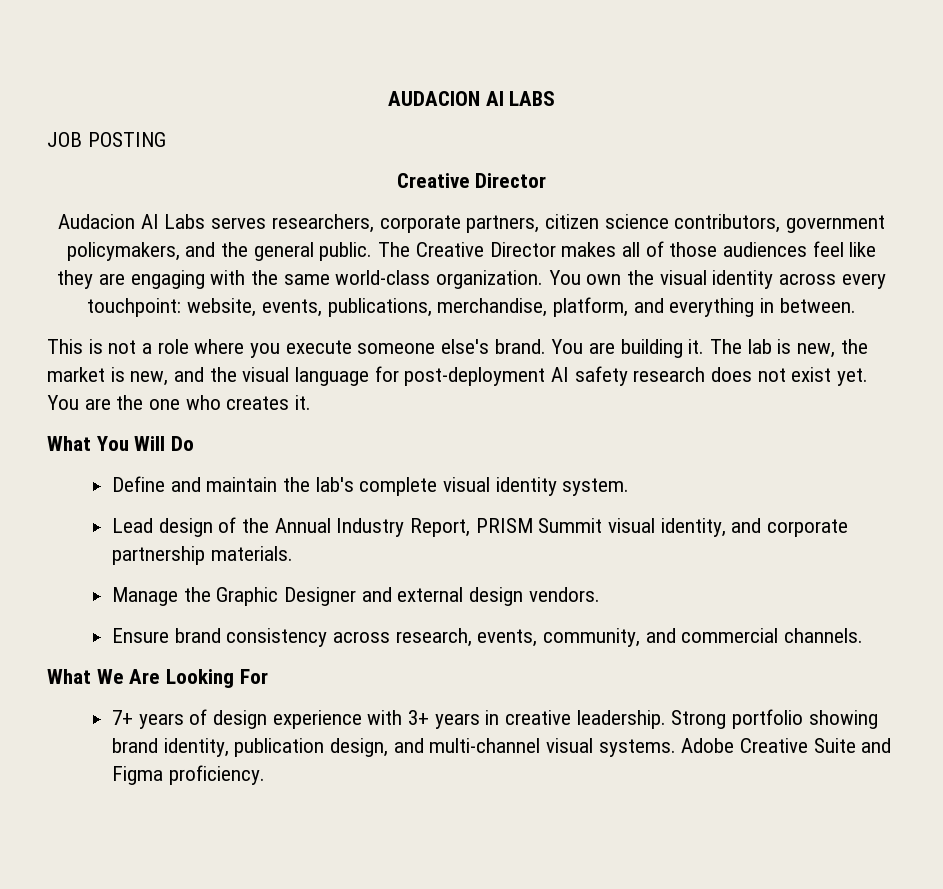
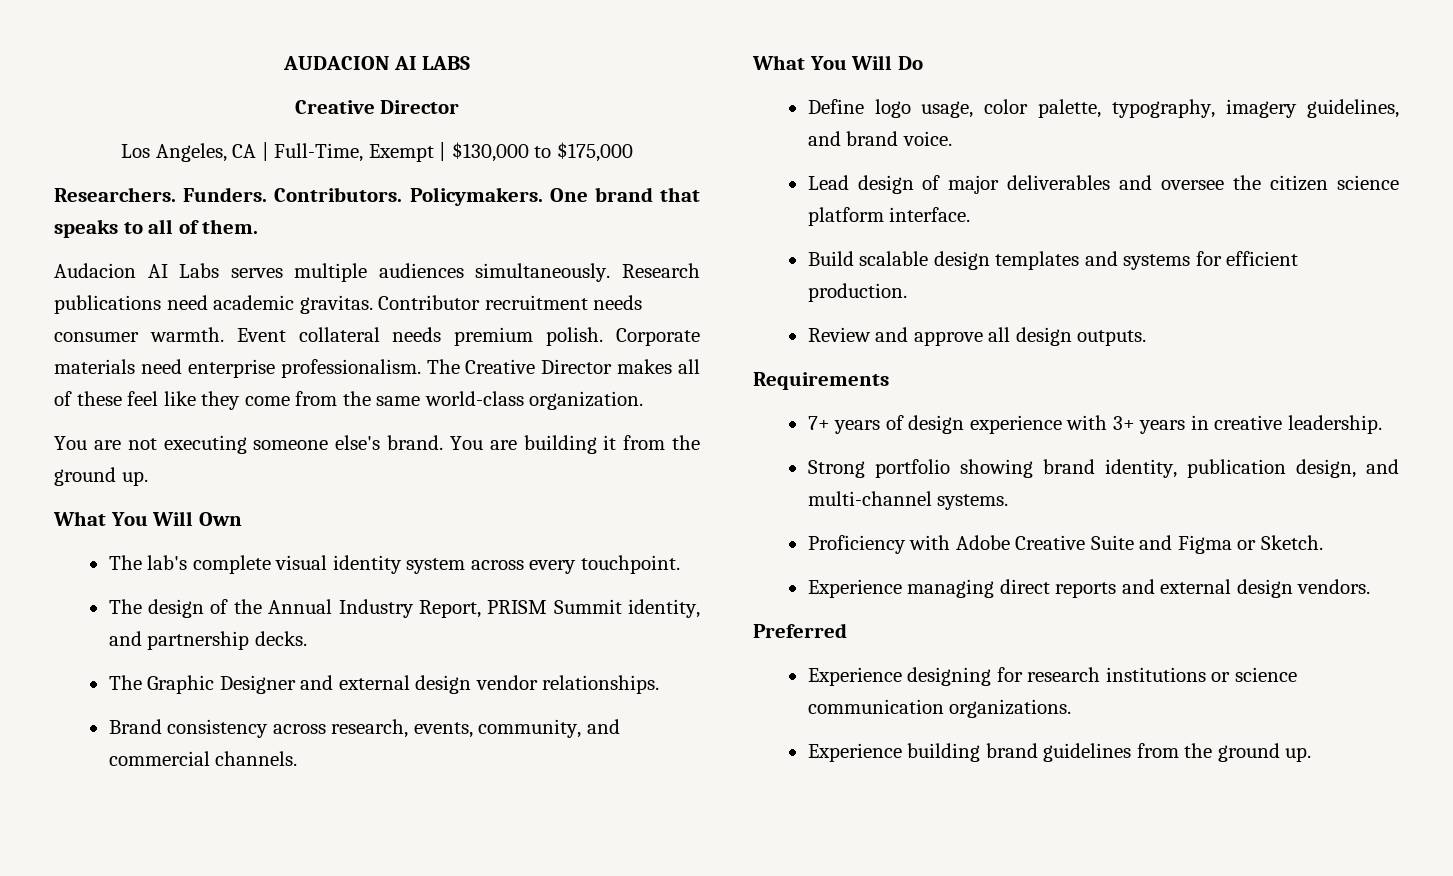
[47,132,166,147] // JOB POSTING -> (471, 63) none
[58,214,885,233] [66,242,373,261] Audacion AI Labs serves researchers, corporate partners, citizen science contributors, government policymakers, and the general public. -> [121,142,633,162] [54,187,700,206] [54,219,259,238] [54,263,700,282] [54,295,643,314] [54,327,700,346] [54,359,421,378] Los Angeles, CA | Full-Time, Exempt | $130,000 to $175,000 // Researchers. Funders. Contributors. Policymakers. One brand that speaks to all of them. // Audacion AI Labs serves multiple audiences simultaneously. Research publications need academic gravitas. Contributor recruitment needs consumer warmth. Event collateral needs premium polish. Corporate materials need enterprise professionalism.
[669,242,807,257] those audiences -> [76,391,122,406] these
[98,270,246,289] are engaging with -> [244,391,338,406] come from
[548,270,886,289] [87,297,856,317] [47,339,352,358] You own the visual identity across every touchpoint: website, events, publications, merchandise, platform, and everything in between. // This is not a role where you execute -> [54,435,247,454] // You are not executing
[688,339,868,358] [47,366,869,386] [47,395,312,410] [47,436,195,451] [112,476,630,496] [112,518,154,533] it. The lab is new, the market is new, and the visual language for post-deployment AI safety research does not exist yet. You are the one who creates it. // What You Will Do // Define and maintain the lab's complete visual identity system. // Lead -> [603,435,701,450] [54,467,148,486] [53,511,242,526] [108,555,680,574] [108,599,142,614] it from the ground up. // What You Will Own // The lab's complete visual identity system across every touchpoint. // The
[608,518,656,533] visual -> (622, 606) none
[767,519,849,537] [112,546,293,565] [112,587,211,606] corporate partnership materials. // Manage the -> [147,631,307,650] [108,675,142,690] partnership decks. // The
[528,587,600,602] [112,628,221,643] vendors. // Ensure brand -> [475,675,660,694] [108,719,162,734] vendor relationships. // Brand
[96,669,268,688] We Are Looking For -> [809,55,923,70] [807,99,1399,118] [807,131,952,146] [807,175,1399,194] [807,207,971,226] [807,251,1299,270] [807,283,907,302] [807,327,1147,346] [753,372,889,390] You Will Do // Define logo usage, color palette, typography, imagery guidelines, and brand voice. // Lead design of major deliverables and oversee the citizen science platform interface. // Build scalable design templates and systems for efficient production. // Review and approve all design outputs. // Requirements
(666, 719) none -> (1382, 424) //
[546,738,594,753] visual -> (932, 498) none
(676, 748) none -> [807,535,951,554] // Proficiency with
[168,765,265,785] proficiency. -> [1237,535,1323,550] [807,579,1371,598] [753,623,847,638] [807,667,1297,686] [807,699,1072,718] [807,743,1312,762] or Sketch. // Experience managing direct reports and external design vendors. // Preferred // Experience designing for research institutions or science communication organizations. // Experience building brand guidelines from the ground up.

